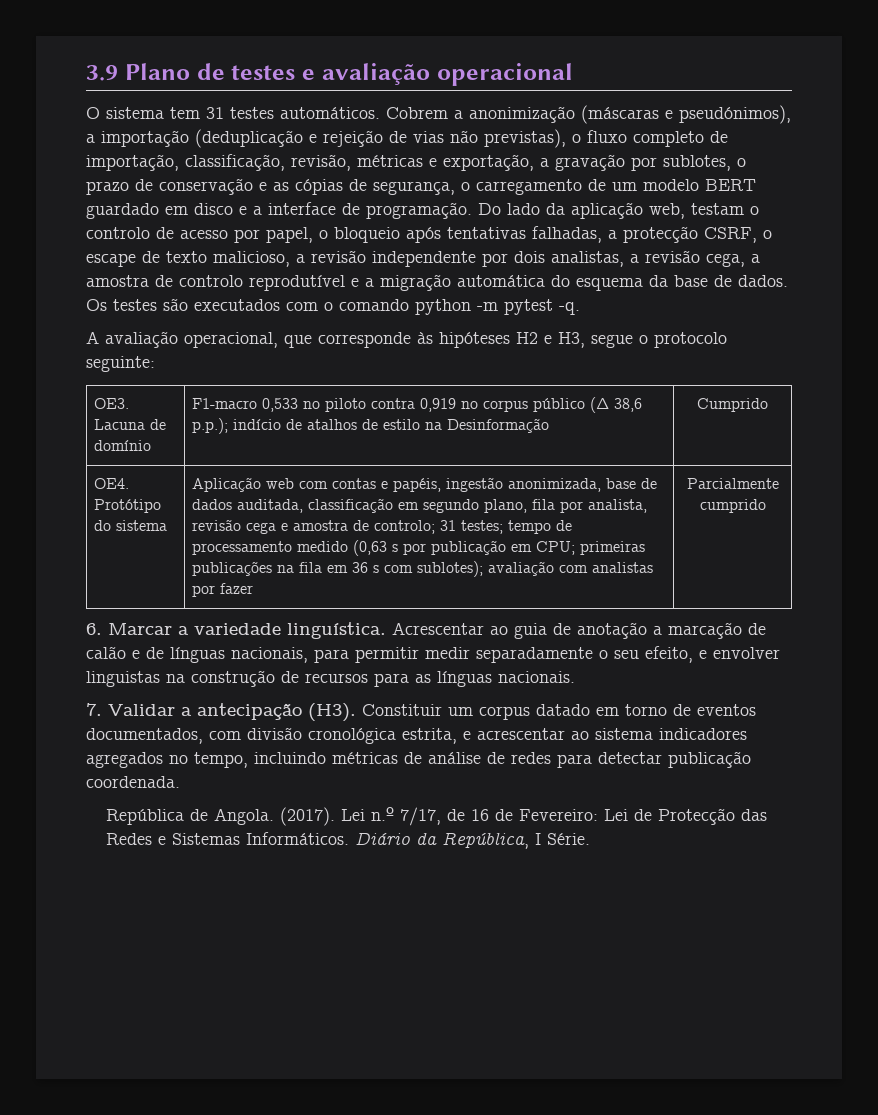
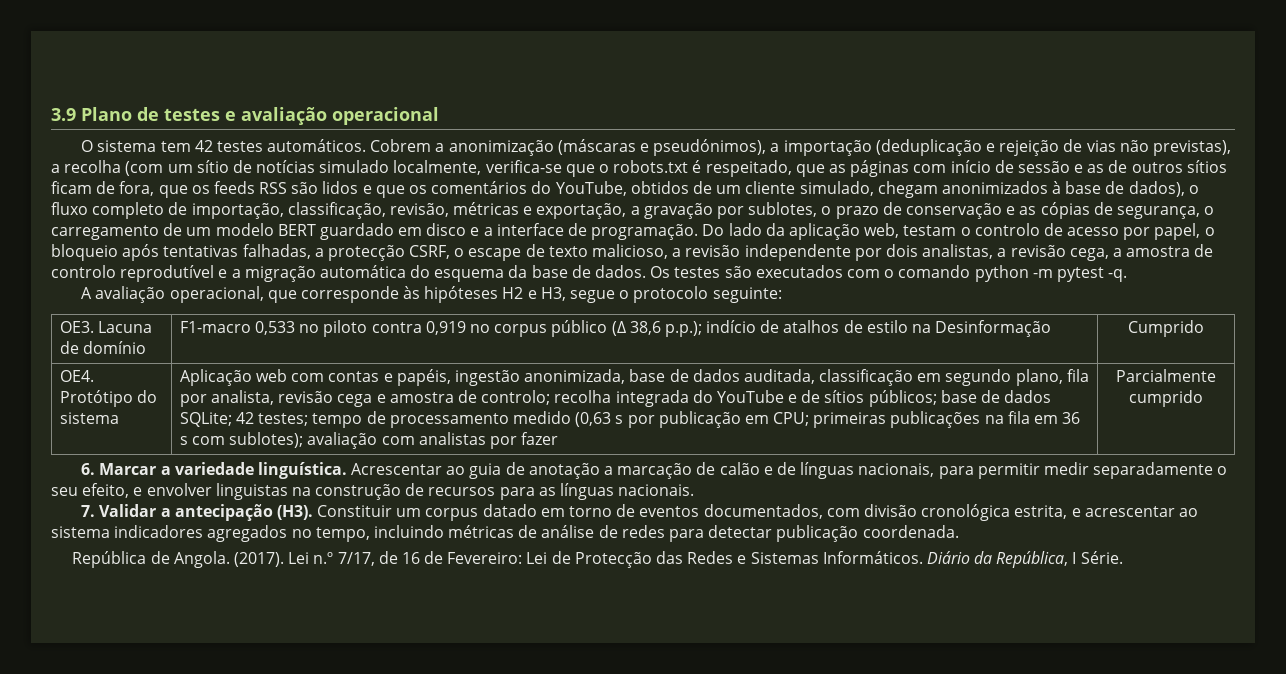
[206,107,224,119] 31 -> [194,140,213,152] 42
(566, 138) none -> [51,160,1227,177] [51,181,1185,198] a recolha (com um sítio de notícias simulado localmente, verifica-se que o robots.txt é respeitado, que as páginas com início de sessão e as de outros sítios ficam de fora, que os feeds RSS são lidos e que os comentários do YouTube, obtidos de um cliente simulado, chegam anonimizados à base de dados),
[440,520,457,531] 31 -> [554,390,1052,407] [179,412,255,427] recolha integrada do YouTube e de sítios públicos; base de dados SQLite; 42

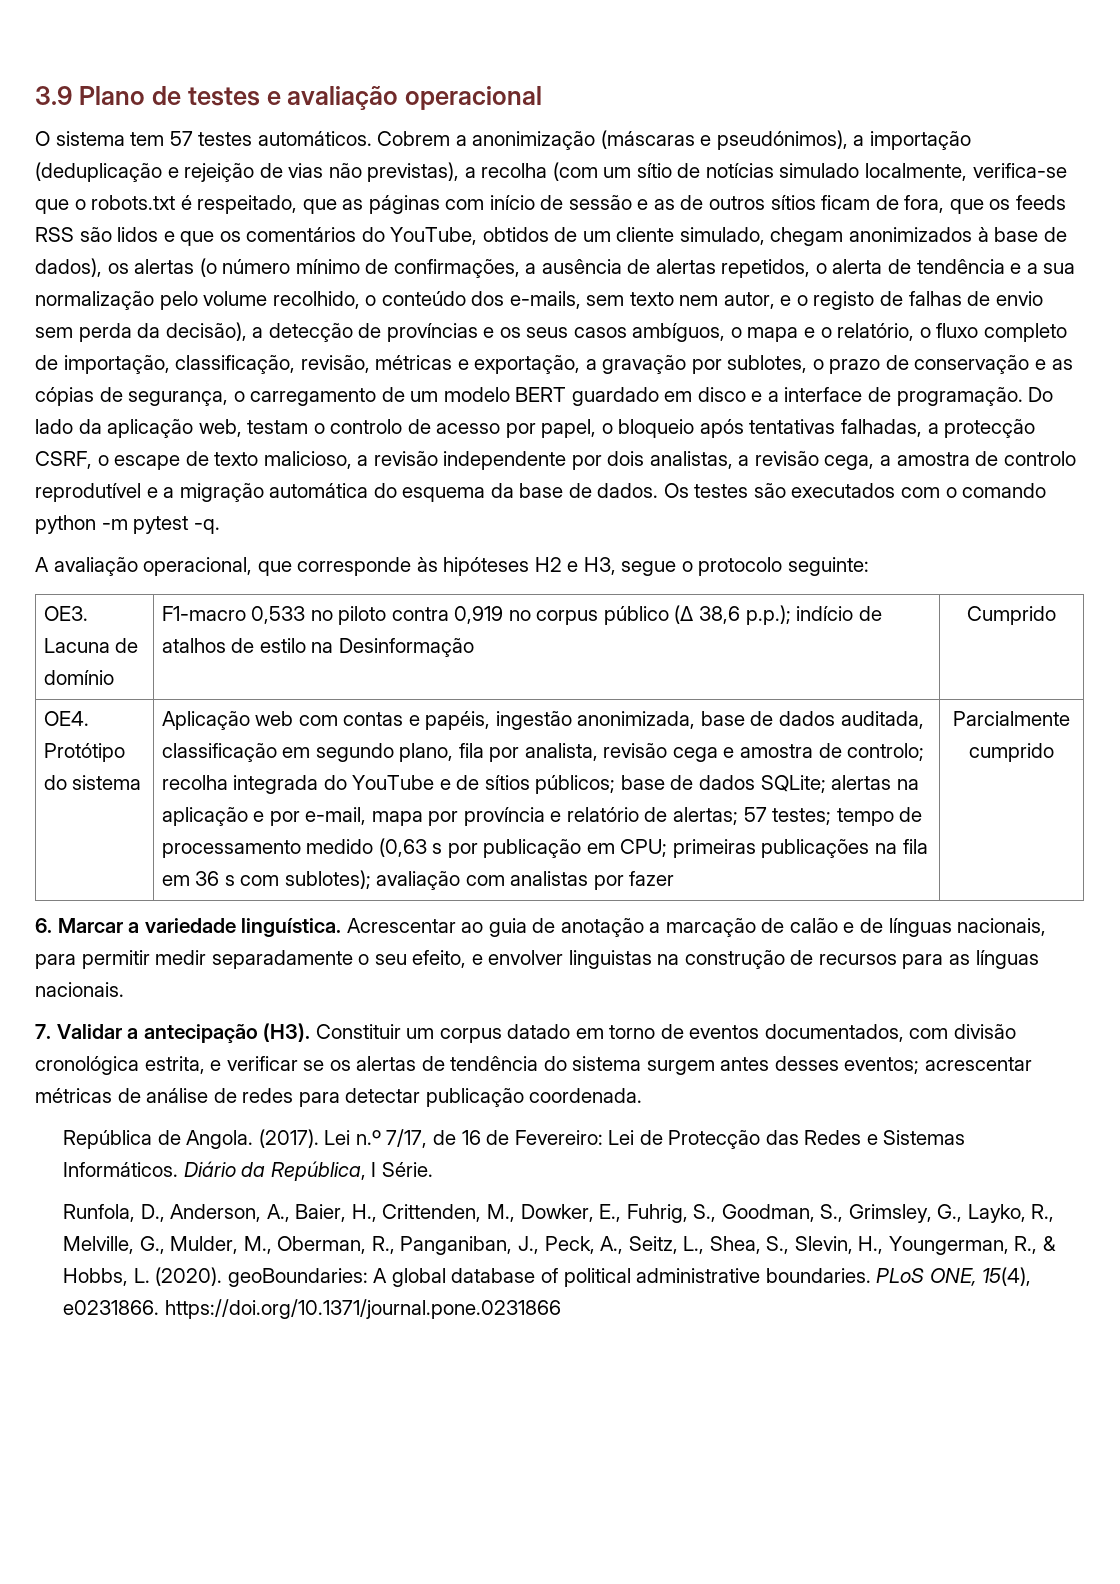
[194,140,213,152] 42 -> [169,131,193,146] 57
(1185, 189) none -> [107,258,1076,278] [35,291,1043,310] [35,322,915,342] os alertas (o número mínimo de confirmações, a ausência de alertas repetidos, o alerta de tendência e a sua normalização pelo volume recolhido, o conteúdo dos e-mails, sem texto nem autor, e o registo de falhas de envio sem perda da decisão), a detecção de províncias e os seus casos ambíguos, o mapa e o relatório,
[236,412,255,424] 42 -> [831,775,919,790] [161,807,767,826] alertas na aplicação e por e-mail, mapa por província e relatório de alertas; 57
[1084,506,1198,517] [51,525,444,542] acrescentar ao sistema indicadores agregados no tempo, incluindo -> [226,1056,1033,1075] verificar se os alertas de tendência do sistema surgem antes desses eventos; acrescentar
(1123, 557) none -> [63,1204,1055,1223] [63,1236,1056,1255] [63,1267,1032,1287] [63,1299,561,1319] // Runfola, D., Anderson, A., Baier, H., Crittenden, M., Dowker, E., Fuhrig, S., Goodman, S., Grimsley, G., Layko, R., Melville, G., Mulder, M., Oberman, R., Panganiban, J., Peck, A., Seitz, L., Shea, S., Slevin, H., Youngerman, R., & Hobbs, L. (2020). geoBoundaries: A global database of political administrative boundaries. PLoS ONE, 15(4), e0231866. https://doi.org/10.1371/journal.pone.0231866

